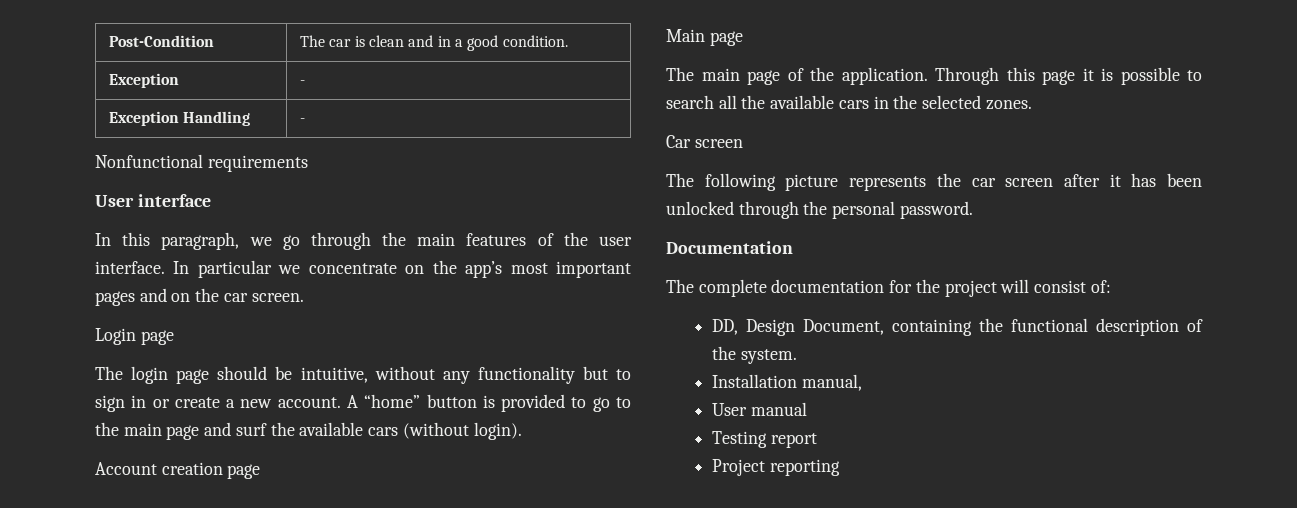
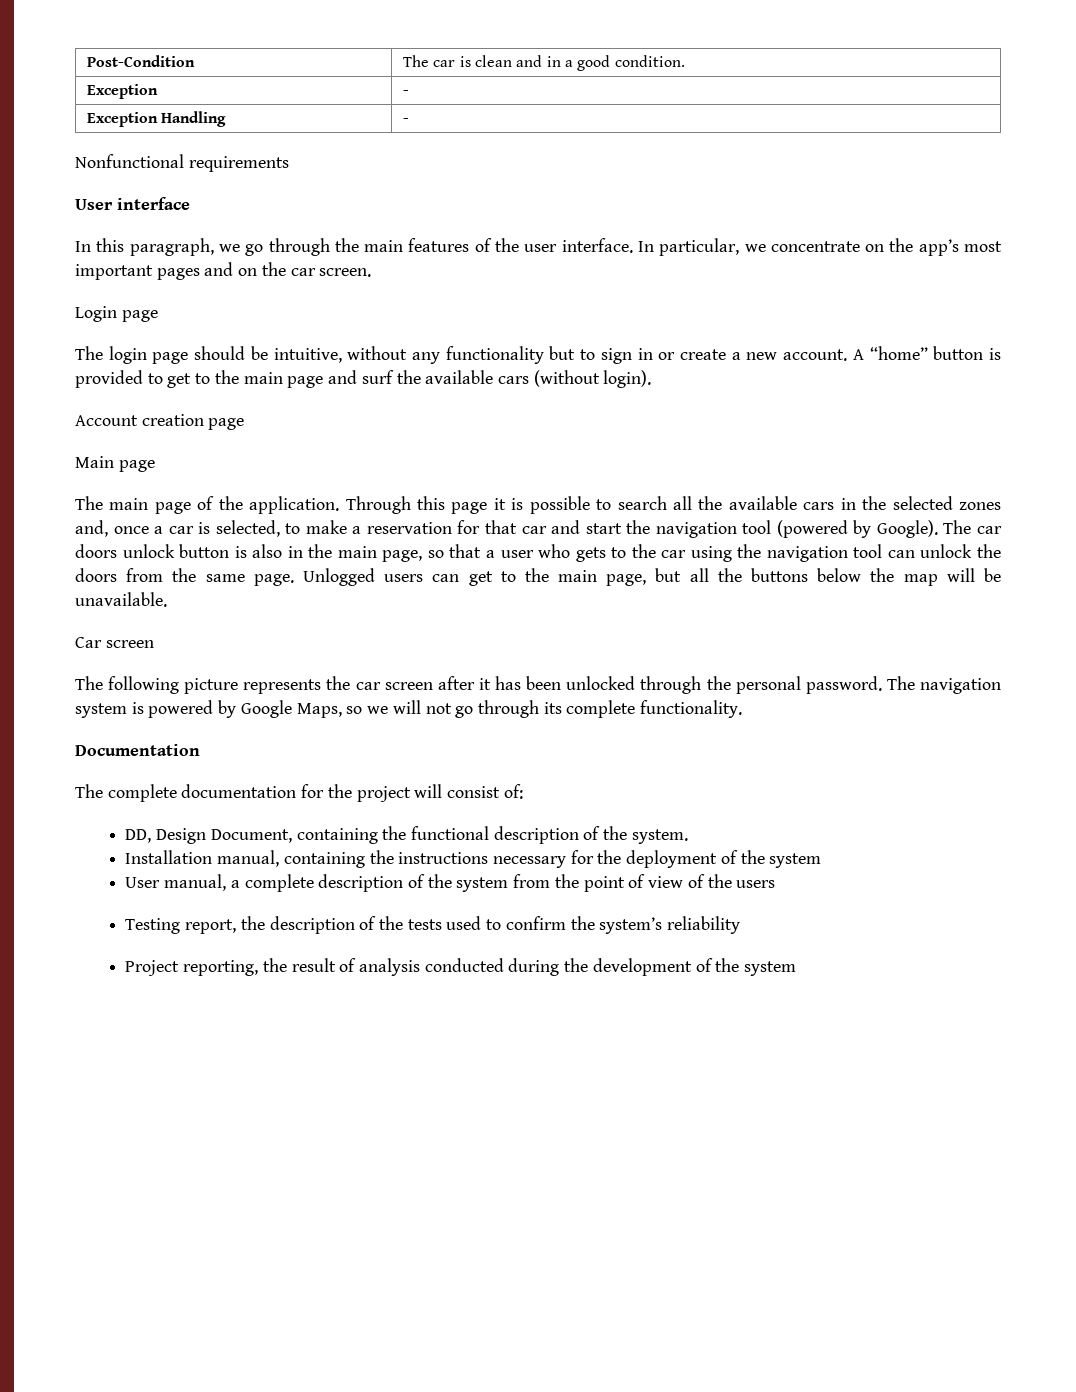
[197,260,272,278] particular -> [659,238,740,256] particular,
[592,397,610,412] go -> [167,373,192,388] get
[985,100,1032,110] zones. -> [959,502,1002,510] [75,520,1002,538] [75,544,1001,562] [75,568,1001,586] [75,592,167,607] zones and, once a car is selected, to make a reservation for that car and start the navigation tool (powered by Google). The car doors unlock button is also in the main page, so that a user who gets to the car using the navigation tool can unlock the doors from the same page. Unlogged users can get to the main page, but all the buttons below the map will be unavailable.
(973, 210) none -> [886,676,1002,694] [75,700,743,718] The navigation system is powered by Google Maps, so we will not go through its complete functionality.
[712,402,807,416] [712,431,817,448] [712,459,840,476] // User manual // Testing report // Project reporting -> [283,850,822,868] [125,874,776,892] [125,916,741,934] [125,958,797,976] containing the instructions necessary for the deployment of the system // User manual, a complete description of the system from the point of view of the users // Testing report, the description of the tests used to confirm the system’s reliability // Project reporting, the result of analysis conducted during the development of the system

